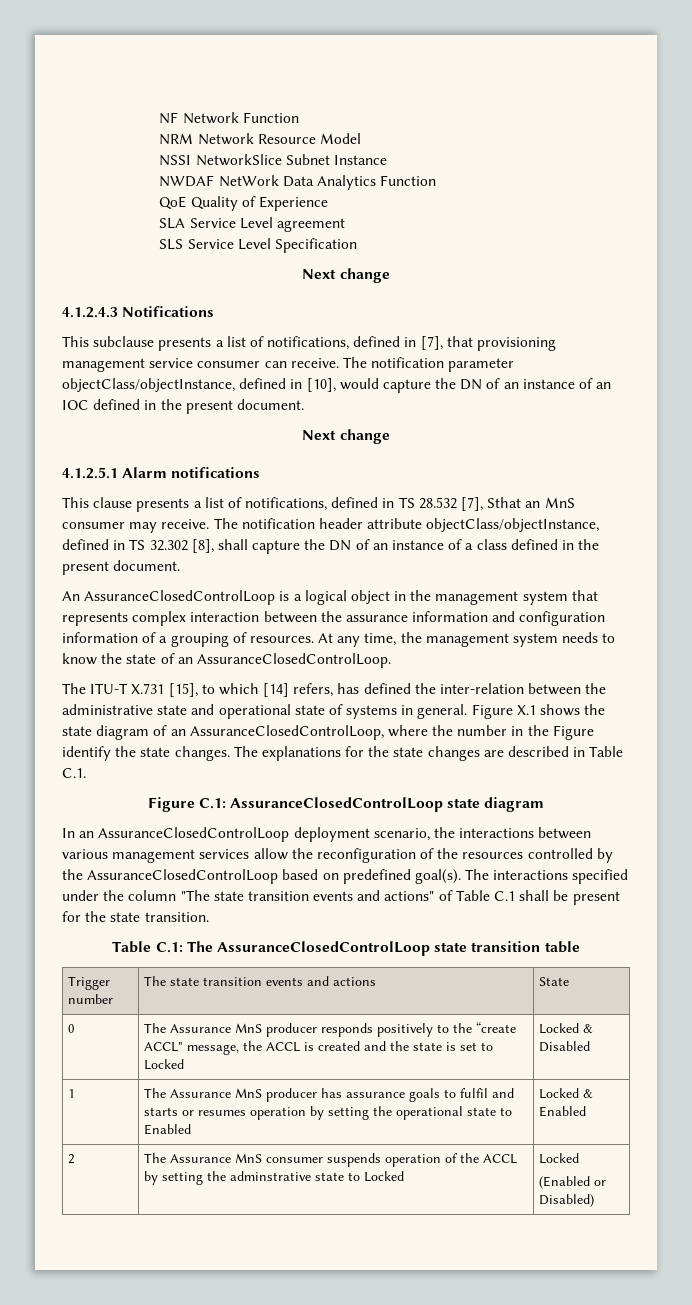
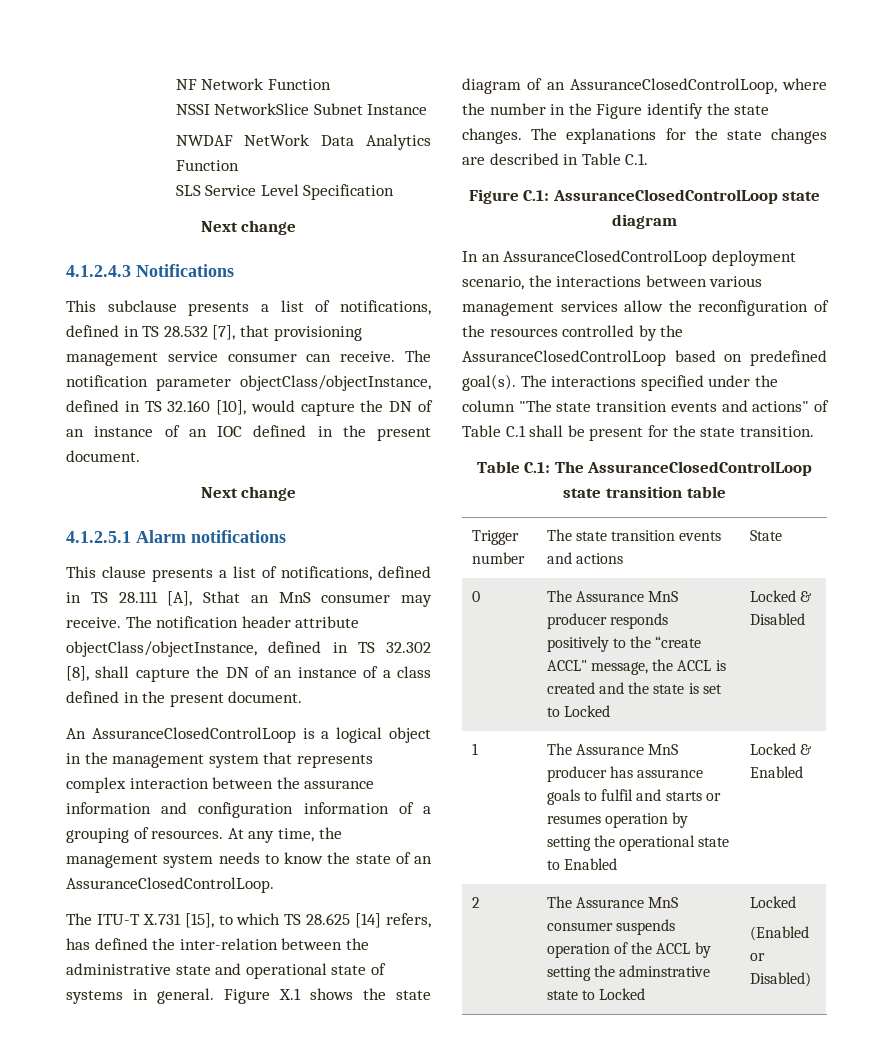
[159,133,361,145] // NRM Network Resource Model -> (331, 84) none
[159,196,328,211] [159,217,345,232] // QoE Quality of Experience // SLA Service Level agreement -> (239, 165) none
(417, 342) none -> [142,326,208,337] TS 28.532
(303, 384) none -> [144,400,211,412] TS 32.160
[418,497,484,511] 28.532 [7], -> [118,591,193,606] 28.111 [A],
(259, 689) none -> [284,913,351,925] TS 28.625

